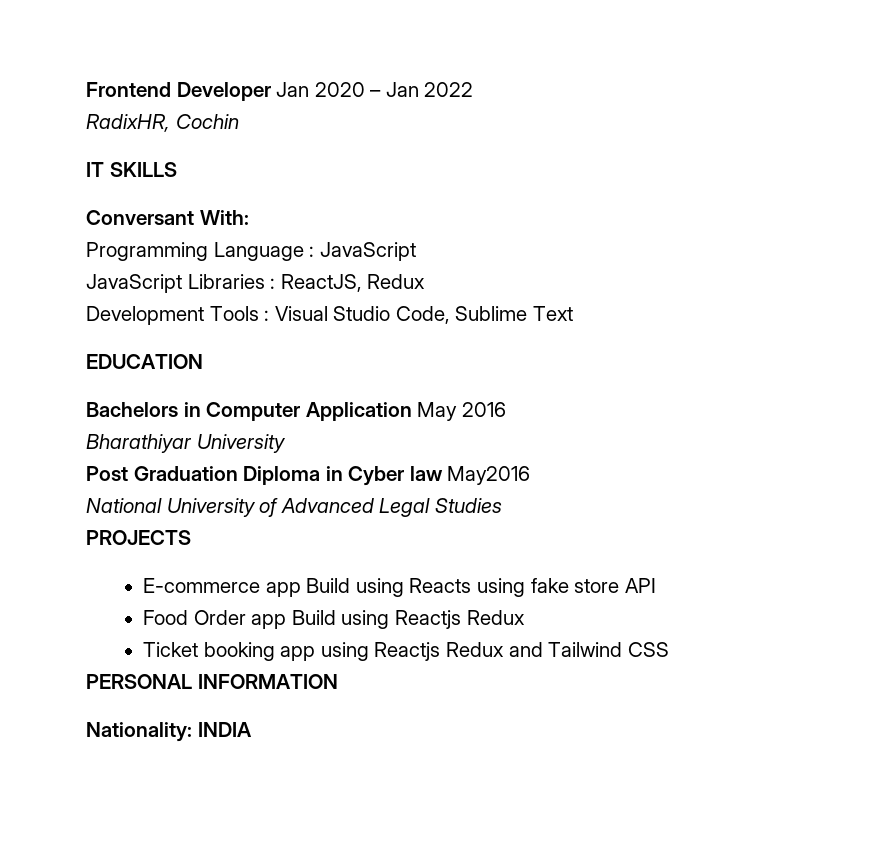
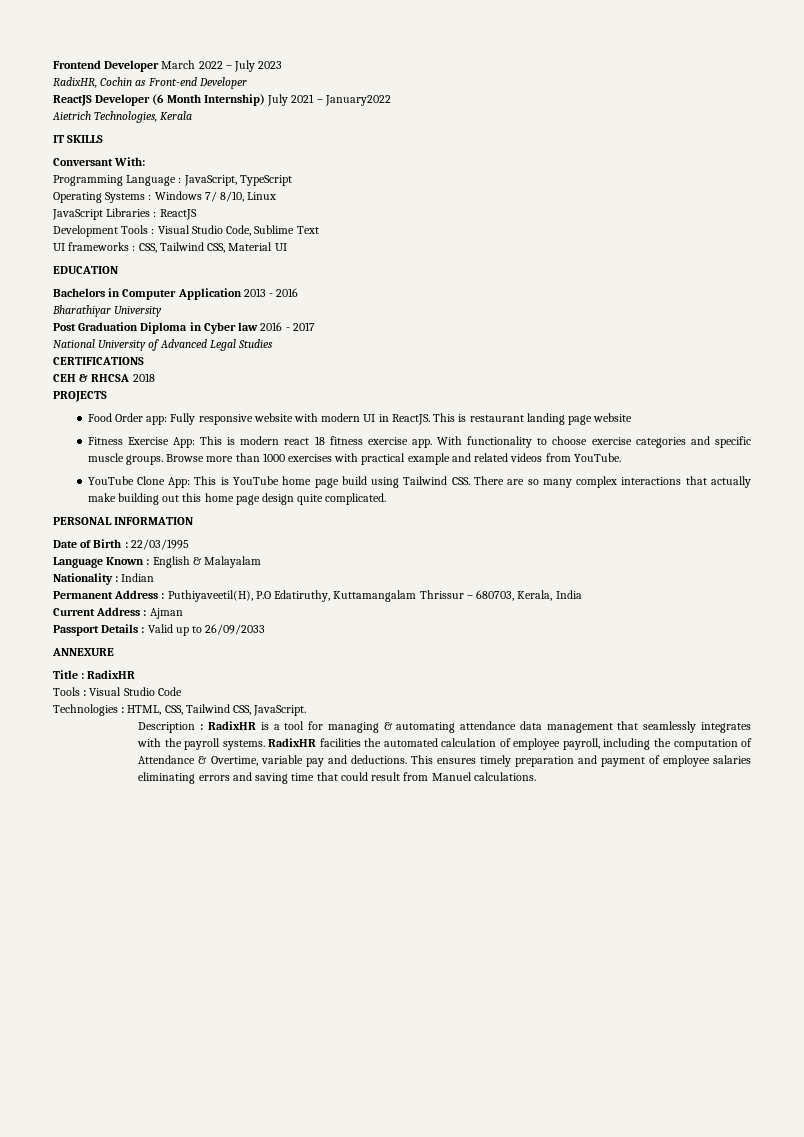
[276,82,474,97] [86,114,239,132] Jan 2020 – Jan 2022 // RadixHR, Cochin -> [161,60,283,72] [53,77,247,89] [53,94,391,106] [52,111,193,123] March 2022 – July 2023 // RadixHR, Cochin as Front-end Developer // ReactJS Developer (6 Month Internship) July 2021 – January2022 // Aietrich Technologies, Kerala
[319,242,416,261] JavaScript -> [183,175,292,186] [53,191,277,203] JavaScript, TypeScript // Operating Systems : Windows 7/ 8/10, Linux
[280,274,426,292] ReactJS, Redux -> [159,209,197,220] ReactJS
(573, 313) none -> [53,242,287,253] // UI frameworks : CSS, Tailwind CSS, Material UI
[417,402,458,421] May -> [243,288,274,297] 2013 -
[447,466,531,485] May2016 -> [260,322,315,331] 2016 - 2017
[86,530,191,545] [143,578,656,597] [143,610,525,629] [143,642,669,661] [86,674,338,689] [86,722,252,742] PROJECTS // E-commerce app Build using Reacts using fake store API // Food Order app Build using Reactjs Redux // Ticket booking app using Reactjs Redux and Tailwind CSS // PERSONAL INFORMATION // Nationality: INDIA -> [53,357,144,365] [53,373,155,382] [53,391,107,402] [87,413,633,425] [87,436,751,448] [87,453,621,465] [87,476,752,488] [87,493,387,505] [53,517,194,525] [53,539,189,550] [53,556,262,568] [53,573,155,585] [53,590,582,602] [53,607,183,619] [53,624,266,636] [52,648,114,656] [53,670,136,679] [53,687,182,696] [53,704,307,716] [138,721,751,733] [137,738,753,750] [138,755,751,767] [138,772,536,784] CERTIFICATIONS // CEH & RHCSA 2018 // PROJECTS // Food Order app: Fully responsive website with modern UI in ReactJS. This is restaurant landing page website // Fitness Exercise App: This is modern react 18 fitness exercise app. With functionality to choose exercise categories and specific muscle groups. Browse more than 1000 exercises with practical example and related videos from YouTube. // YouTube Clone App: This is YouTube home page build using Tailwind CSS. There are so many complex interactions that actually make building out this home page design quite complicated. // PERSONAL INFORMATION // Date of Birth : 22/03/1995 // Language Known : English & Malayalam // Nationality : Indian // Permanent Address : Puthiyaveetil(H), P.O Edatiruthy, Kuttamangalam Thrissur – 680703, Kerala, India // Current Address : Ajman // Passport Details : Valid up to 26/09/2033 // ANNEXURE // Title : RadixHR // Tools : Visual Studio Code // Technologies : HTML, CSS, Tailwind CSS, JavaScript. // Description : RadixHR is a tool for managing & automating attendance data management that seamlessly integrates with the payroll systems. RadixHR facilities the automated calculation of employee payroll, including the computation of Attendance & Overtime, variable pay and deductions. This ensures timely preparation and payment of employee salaries eliminating errors and saving time that could result from Manuel calculations.

